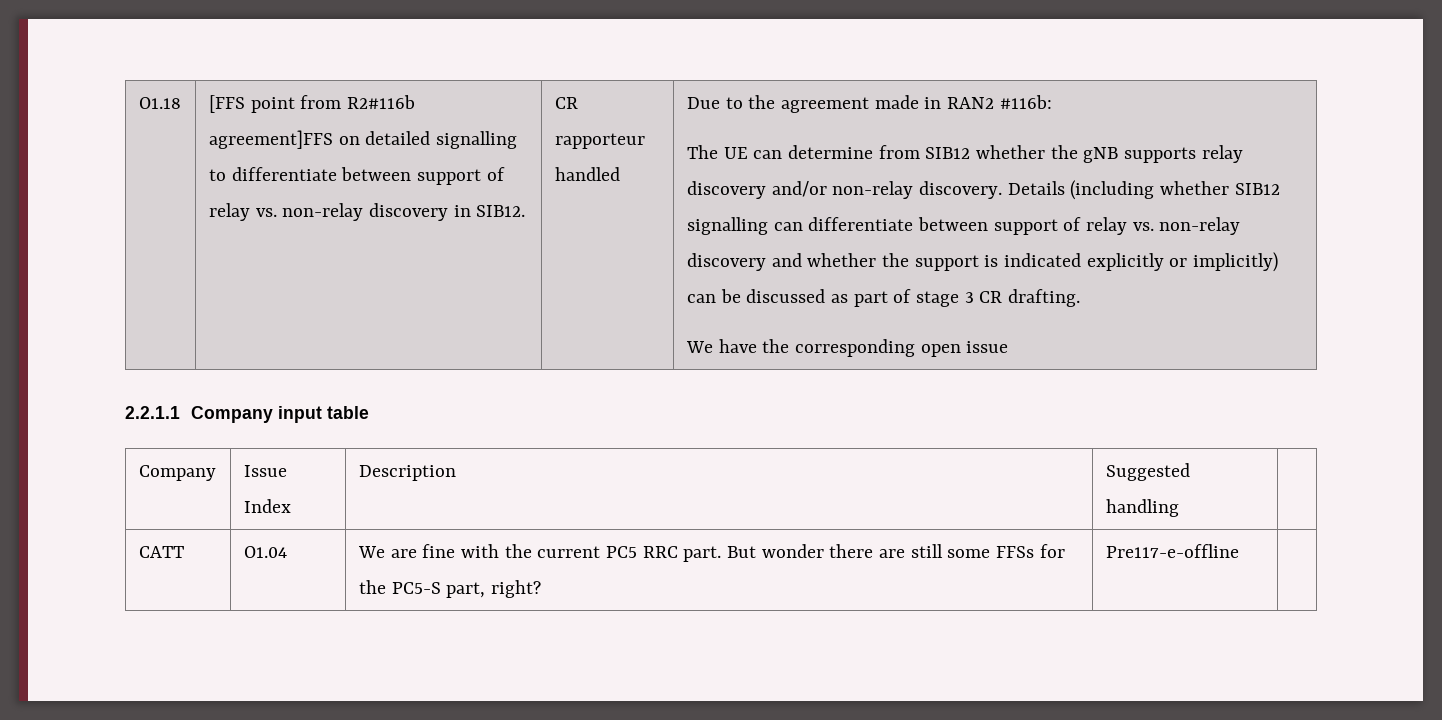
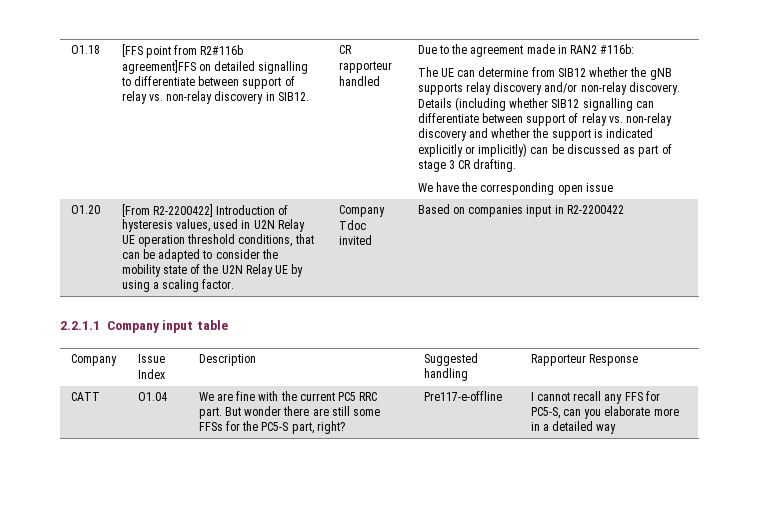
(1009, 347) none -> [70,205,100,214] [121,204,289,217] [121,219,305,232] [121,234,314,247] [121,249,278,262] [121,264,304,277] [121,279,235,292] [338,205,385,217] [338,220,366,230] [338,235,372,245] [417,204,624,217] // O1.20 | [From R2-2200422] Introduction of hysteresis values, used in U2N Relay UE operation threshold conditions, that can be adapted to consider the mobility state of the U2N Relay UE by using a scaling factor. | Company Tdoc invited | Based on companies input in R2-2200422
(1179, 508) none -> [530,354,638,366] Rapporteur Response
(1239, 551) none -> [530,391,660,404] [530,406,679,419] [530,421,617,434] I cannot recall any FFS for PC5-S, can you elaborate more in a detailed way

